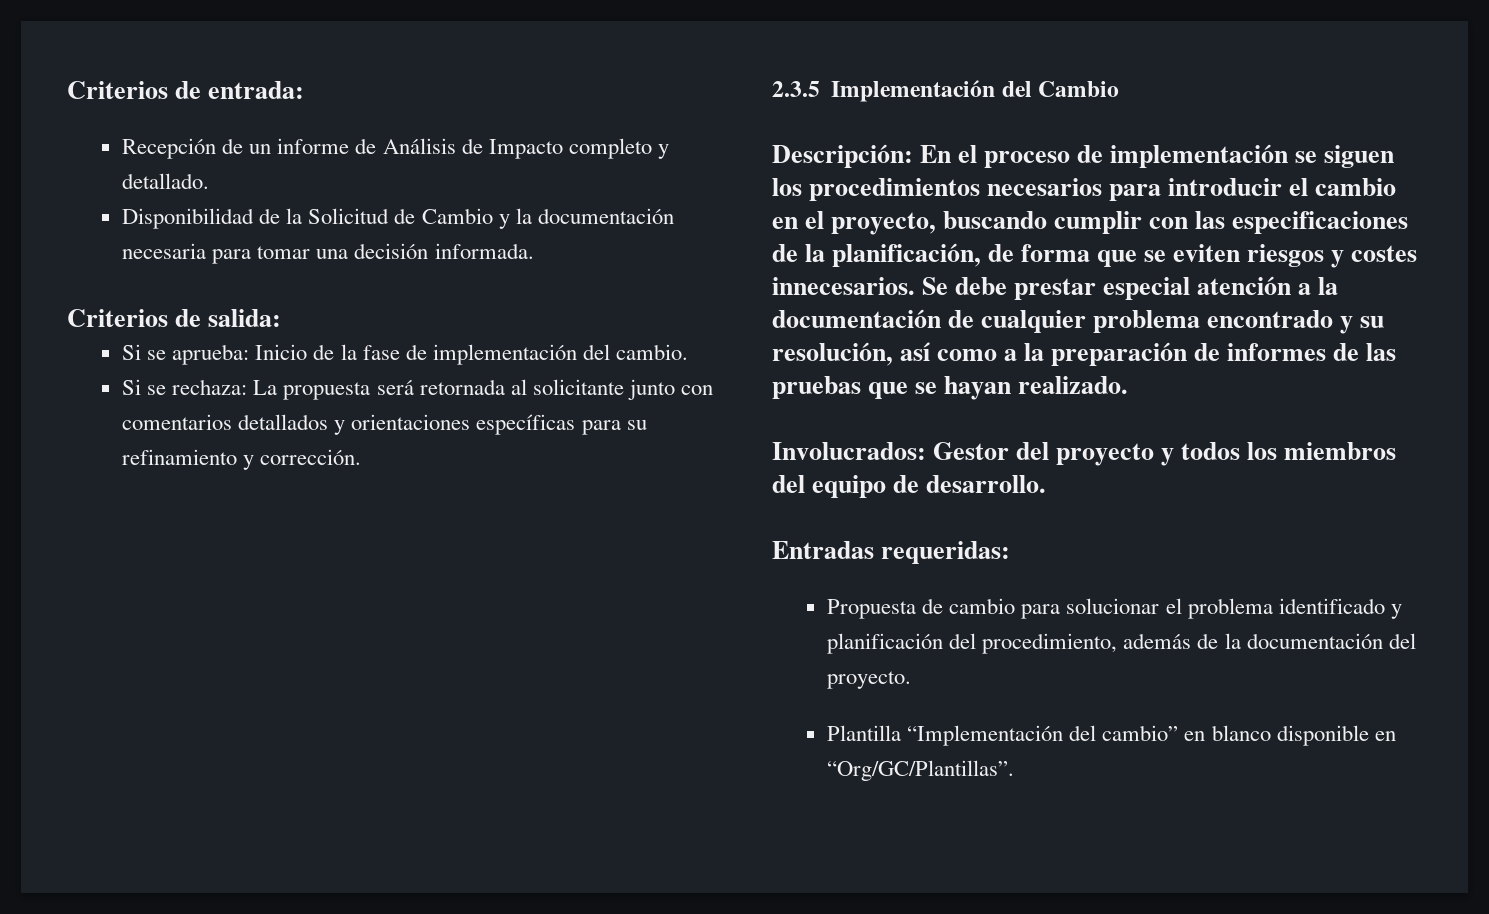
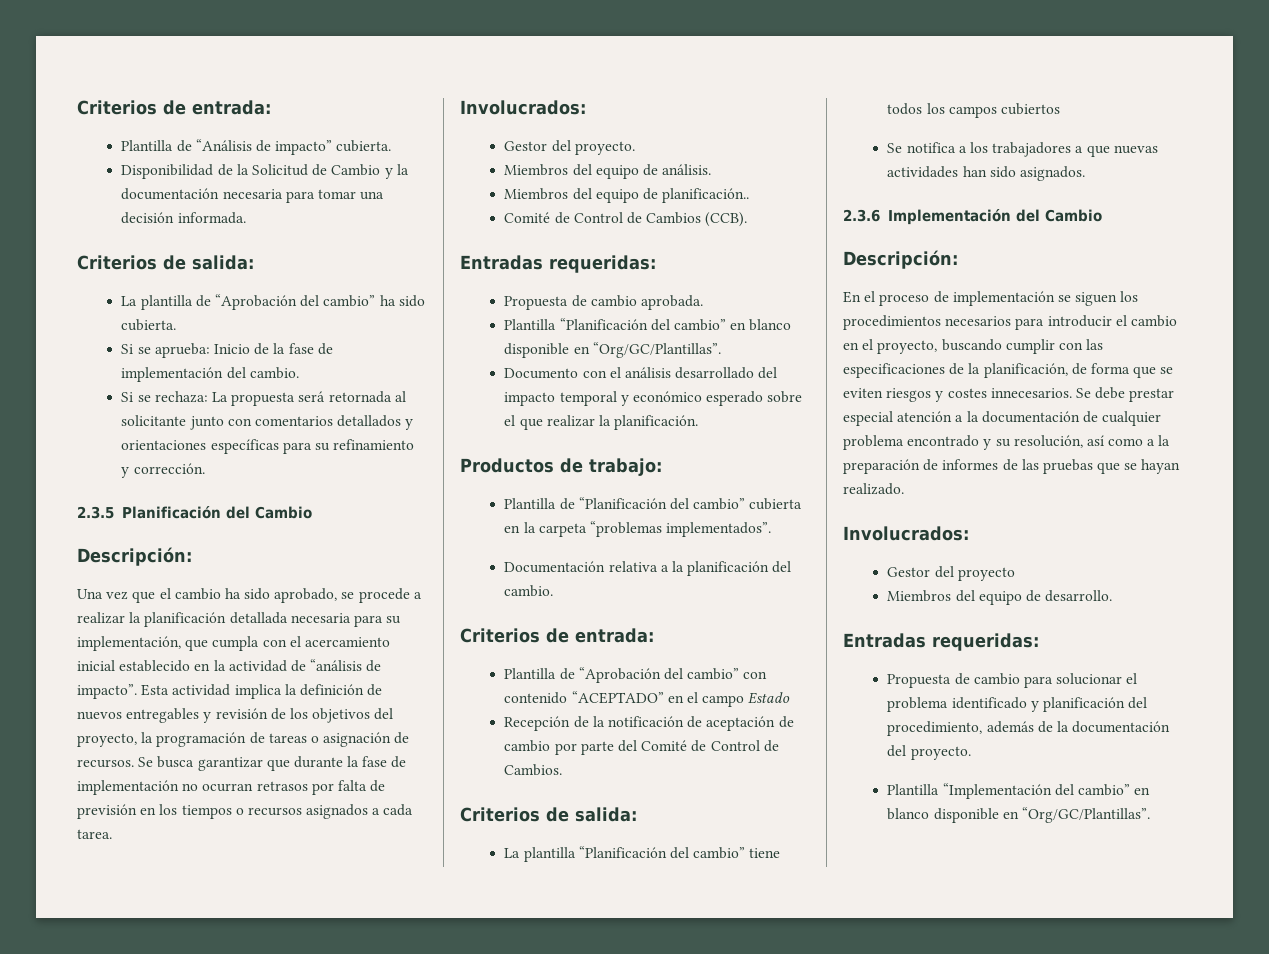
[67,81,305,99] [122,138,669,159] [122,173,210,189] Criterios de entrada: // Recepción de un informe de Análisis de Impacto completo y detallado. -> [77,100,271,115] [121,139,392,155] Criterios de entrada: // Plantilla de “Análisis de impacto” cubierta.
(282, 318) none -> [121,294,425,310] [121,319,177,331] // La plantilla de “Aprobación del cambio” ha sido cubierta.
(820, 89) none -> [121,506,312,519] [77,547,192,566] [77,588,422,603] [77,612,402,627] [77,636,390,651] [77,659,382,672] [77,684,383,699] [77,708,394,723] [77,732,410,747] [77,756,407,771] [77,780,386,795] [77,804,414,819] [77,829,112,839] [460,100,586,115] [504,140,635,155] [504,164,712,179] [504,188,750,203] [504,212,748,227] [460,255,656,273] [504,295,704,310] [504,318,792,331] [504,342,721,358] [504,367,778,379] [504,391,803,406] [504,415,699,430] [460,458,662,476] [504,497,803,510] [504,521,772,537] [504,561,792,576] [504,585,554,597] [460,628,654,643] [504,667,768,683] [504,691,791,707] [504,716,794,731] [504,740,779,755] [504,764,563,776] [460,807,637,822] [504,846,781,862] [887,103,1061,118] [887,142,1158,157] [887,166,1086,181] [843,209,880,222] Planificación del Cambio // Descripción: // Una vez que el cambio ha sido aprobado, se procede a realizar la planificación detallada necesaria para su implementación, que cumpla con el acercamiento inicial establecido en la actividad de “análisis de impacto”. Esta actividad implica la definición de nuevos entregables y revisión de los objetivos del proyecto, la programación de tareas o asignación de recursos. Se busca garantizar que durante la fase de implementación no ocurran retrasos por falta de previsión en los tiempos o recursos asignados a cada tarea. // Involucrados: // Gestor del proyecto. // Miembros del equipo de análisis. // Miembros del equipo de planificación.. // Comité de Control de Cambios (CCB). // Entradas requeridas: // Propuesta de cambio aprobada. // Plantilla “Planificación del cambio” en blanco disponible en “Org/GC/Plantillas”. // Documento con el análisis desarrollado del impacto temporal y económico esperado sobre el que realizar la planificación. // Productos de trabajo: // Plantilla de “Planificación del cambio” cubierta en la carpeta “problemas implementados”. // Documentación relativa a la planificación del cambio. // Criterios de entrada: // Plantilla de “Aprobación del cambio” con contenido “ACEPTADO” en el campo Estado // Recepción de la notificación de aceptación de cambio por parte del Comité de Control de Cambios. // Criterios de salida: // La plantilla “Planificación del cambio” tiene todos los campos cubiertos // Se notifica a los trabajadores a que nuevas actividades han sido asignados. // 2.3.6
(913, 156) none -> (958, 259) //
(926, 451) none -> (969, 533) //
[1161,442,1397,466] y todos los miembros -> [887,590,952,602] // Miembros

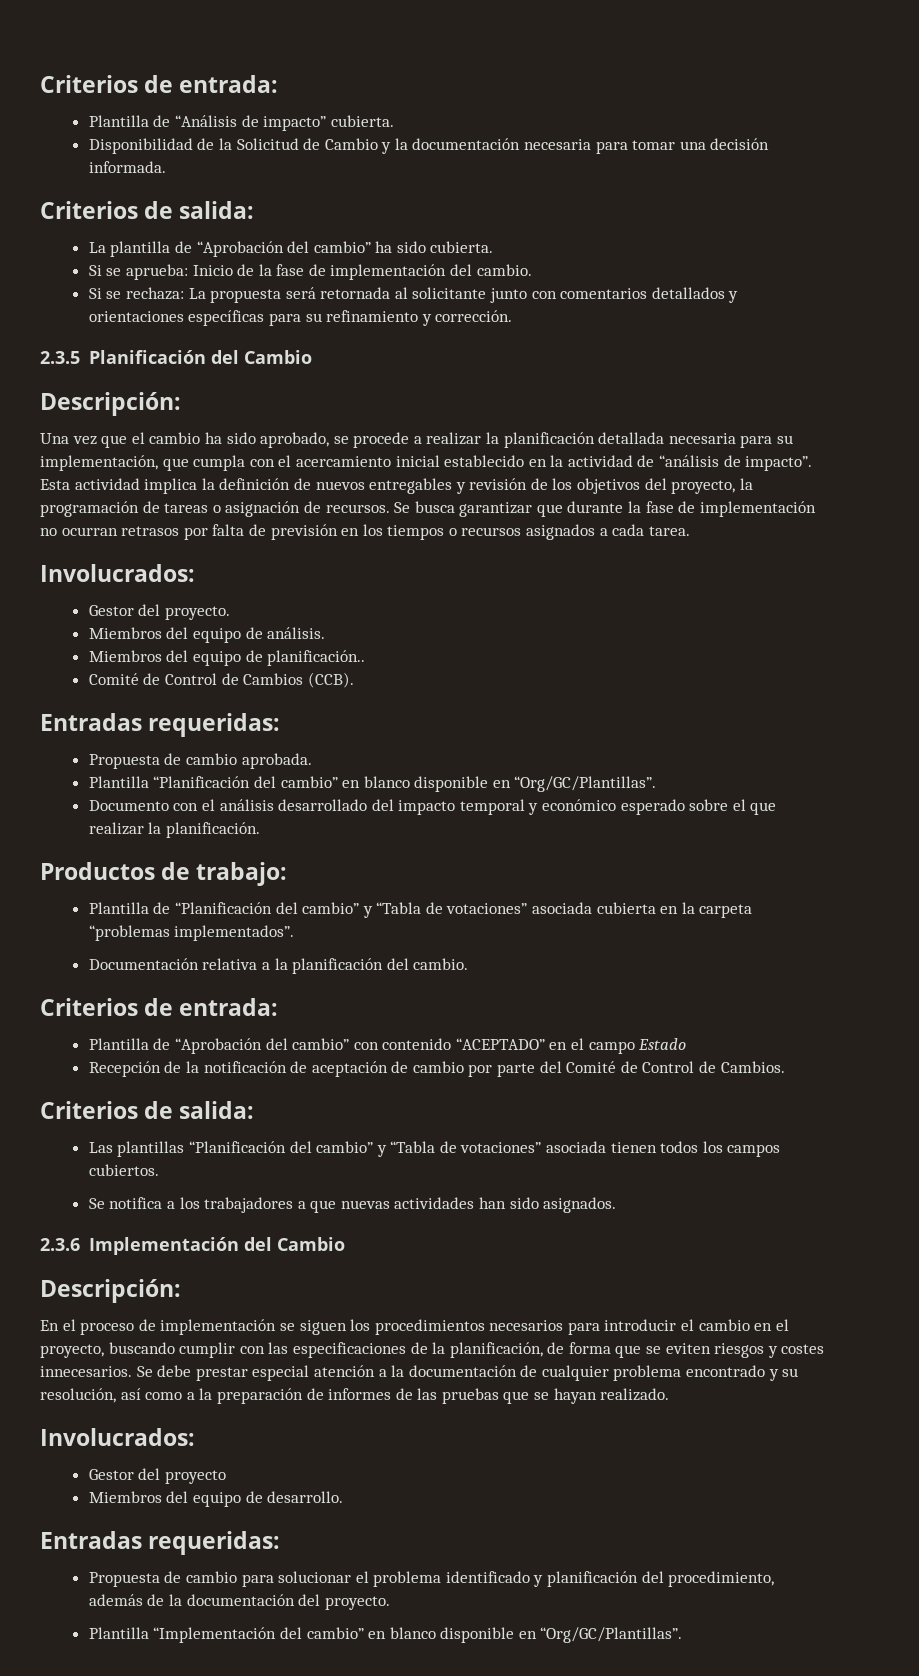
(746, 504) none -> [362,902,593,918] y “Tabla de votaciones” asociada
[504,846,781,862] La plantilla “Planificación del cambio” tiene -> [88,1141,657,1157] Las plantillas “Planificación del cambio” y “Tabla de votaciones” asociada tienen
[1001,103,1061,115] cubiertos -> [88,1164,159,1176] cubiertos.

